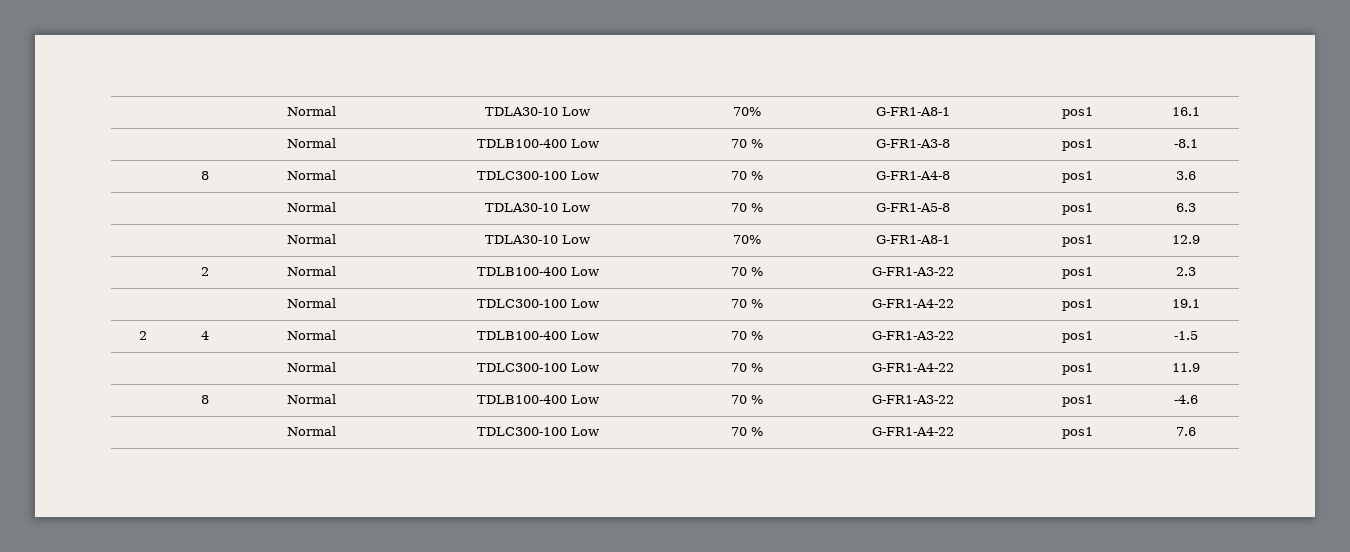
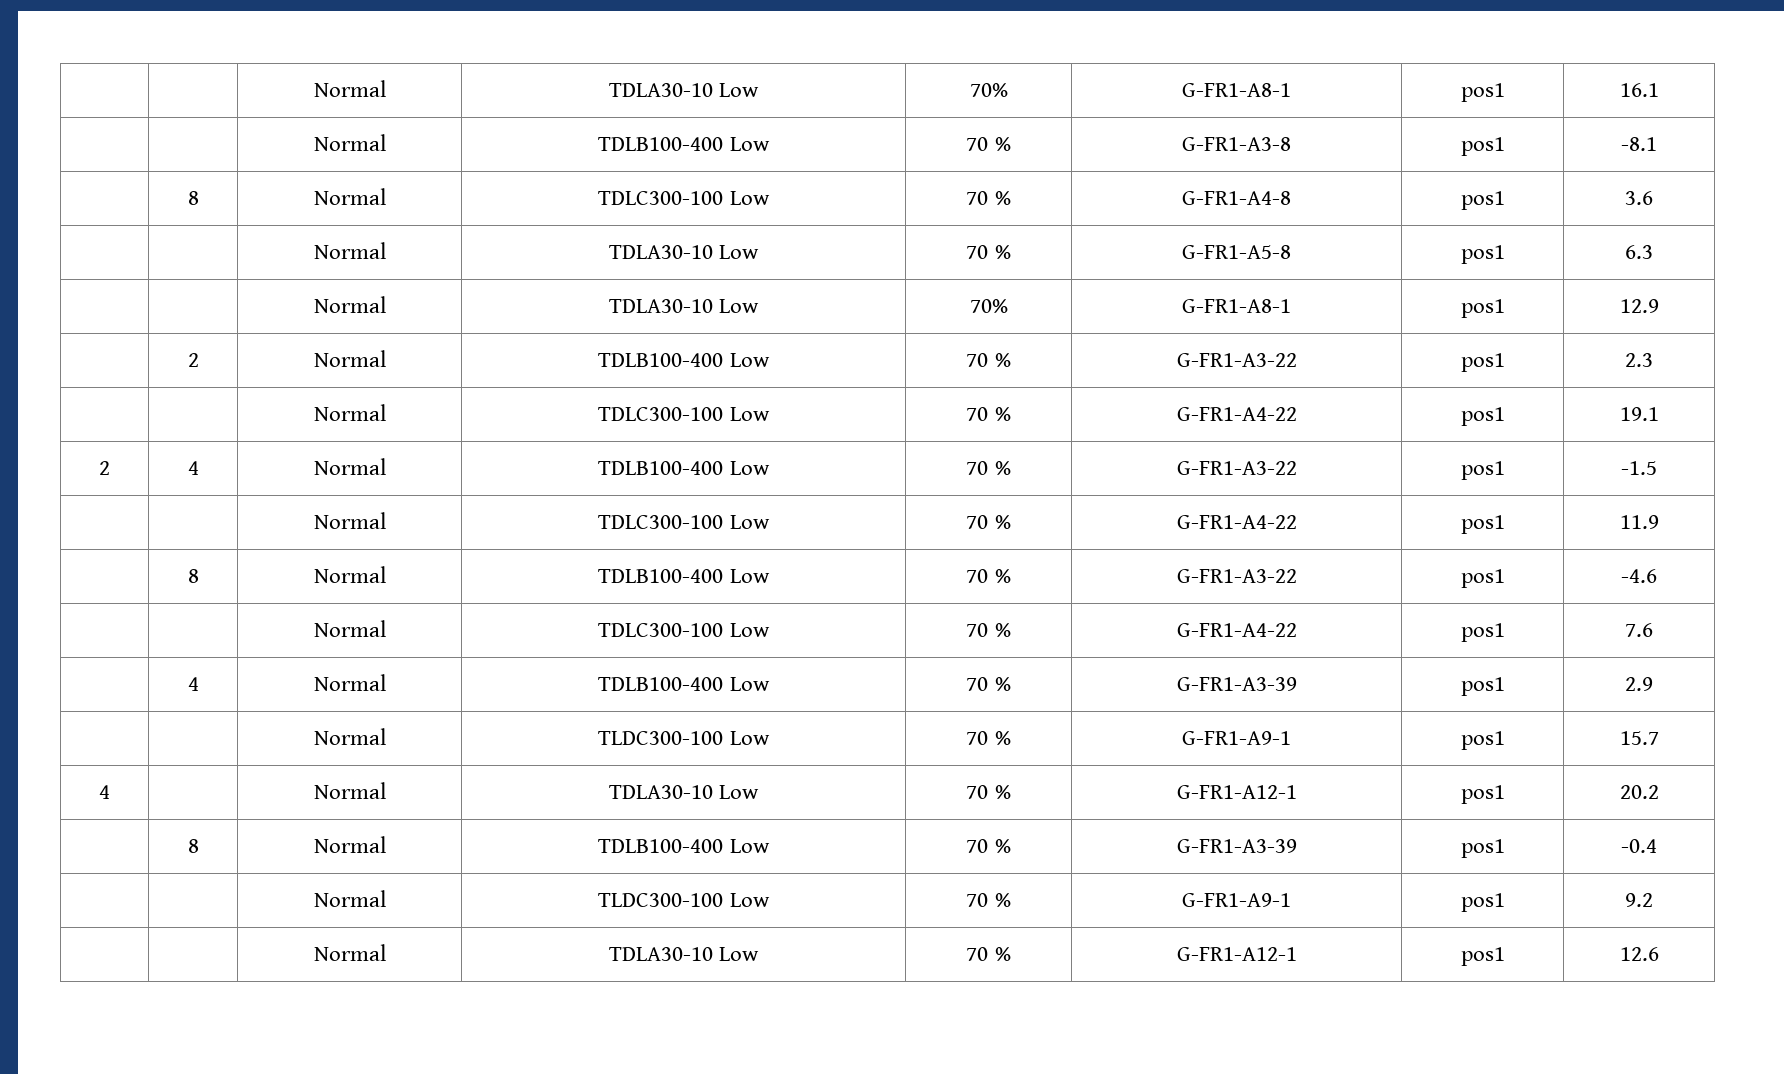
(1196, 431) none -> [187,677,199,691] [313,674,386,691] [598,677,770,691] [966,677,1011,691] [1176,677,1297,691] [1460,677,1505,696] [1625,677,1653,691] [313,728,386,745] [598,731,770,745] [966,731,1011,745] [1182,731,1291,745] [1460,731,1505,750] [1619,731,1659,745] [99,785,110,799] [313,782,386,799] [608,785,760,799] [966,785,1011,799] [1176,785,1297,799] [1460,785,1505,804] [1619,785,1659,799] [187,839,199,853] [313,836,386,853] [598,839,770,853] [966,839,1011,853] [1176,839,1297,853] [1460,839,1505,858] [1621,839,1657,853] [313,890,386,907] [598,893,770,907] [966,893,1011,907] [1182,893,1291,907] [1460,893,1505,912] [1625,893,1653,907] [313,944,386,961] [608,947,760,961] [966,947,1011,961] [1176,947,1297,961] [1460,947,1505,966] [1619,947,1659,961] // | 4 | Normal | TDLB100-400 Low | 70 % | G-FR1-A3-39 | pos1 | 2.9 // | | Normal | TLDC300-100 Low | 70 % | G-FR1-A9-1 | pos1 | 15.7 // 4 | | Normal | TDLA30-10 Low | 70 % | G-FR1-A12-1 | pos1 | 20.2 // | 8 | Normal | TDLB100-400 Low | 70 % | G-FR1-A3-39 | pos1 | -0.4 // | | Normal | TLDC300-100 Low | 70 % | G-FR1-A9-1 | pos1 | 9.2 // | | Normal | TDLA30-10 Low | 70 % | G-FR1-A12-1 | pos1 | 12.6

